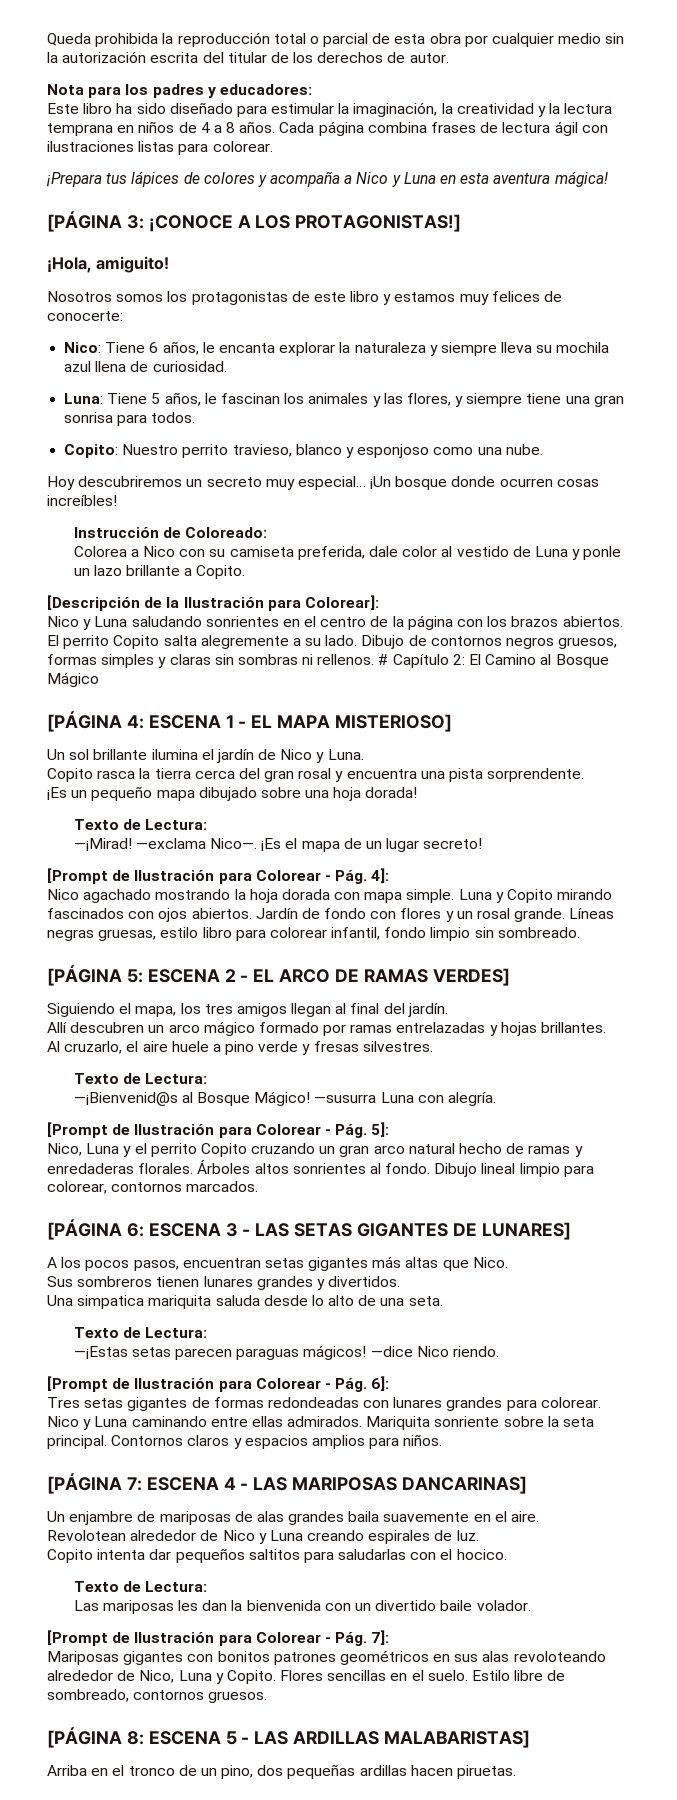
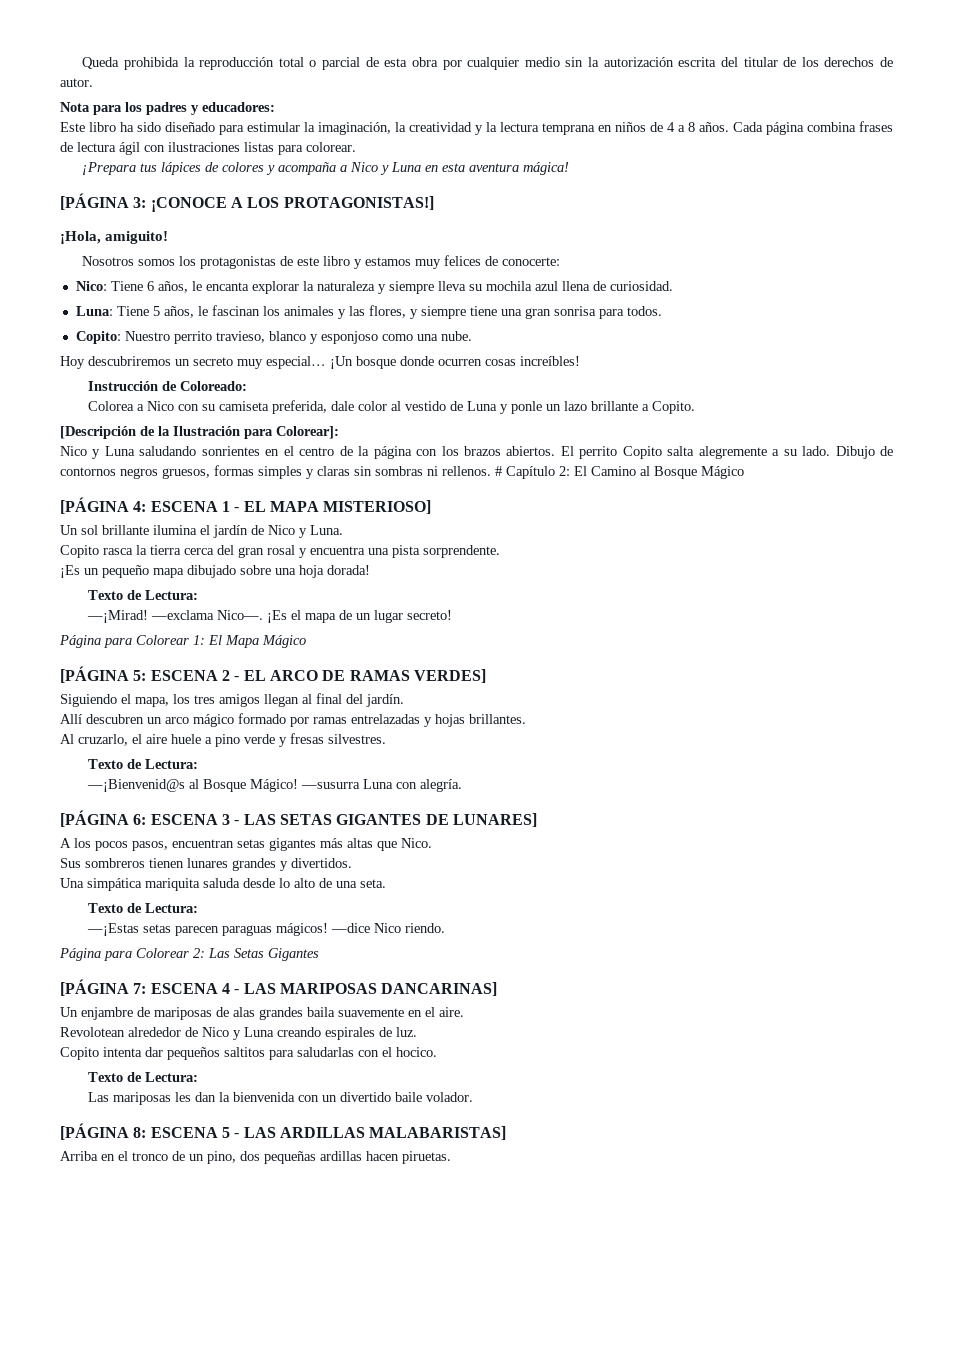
[47,868,390,884] [47,889,613,903] [47,908,615,922] [47,927,580,941] [Prompt de Ilustración para Colorear - Pág. 4]: // Nico agachado mostrando la hoja dorada con mapa simple. Luna y Copito mirando fascinados con ojos abiertos. Jardín de fondo con flores y un rosal grande. Líneas negras gruesas, estilo libro para colorear infantil, fondo limpio sin sombreado. -> [59,635,306,648] Página para Colorear 1: El Mapa Mágico
[47,1122,390,1138] [47,1143,583,1157] [47,1160,594,1177] [47,1181,259,1194] // [Prompt de Ilustración para Colorear - Pág. 5]: // Nico, Luna y el perrito Copito cruzando un gran arco natural hecho de ramas y enredaderas florales. Árboles altos sonrientes al fondo. Dibujo lineal limpio para colorear, contornos marcados. -> (462, 785) none
[77,1295,145,1309] simpatica -> [87,878,142,891] simpática
[47,1376,390,1392] [47,1397,601,1411] [47,1416,595,1430] [47,1434,443,1449] [Prompt de Ilustración para Colorear - Pág. 6]: // Tres setas gigantes de formas redondeadas con lunares grandes para colorear. Nico y Luna caminando entre ellas admirados. Mariquita sonriente sobre la seta principal. Contornos claros y espacios amplios para niños. -> [59,948,319,961] Página para Colorear 2: Las Setas Gigantes
[47,1630,390,1646] [47,1650,606,1665] [47,1670,566,1684] [47,1689,268,1703] // [Prompt de Ilustración para Colorear - Pág. 7]: // Mariposas gigantes con bonitos patrones geométricos en sus alas revoloteando alrededor de Nico, Luna y Copito. Flores sencillas en el suelo. Estilo libre de sombreado, contornos gruesos. -> (473, 1097) none

